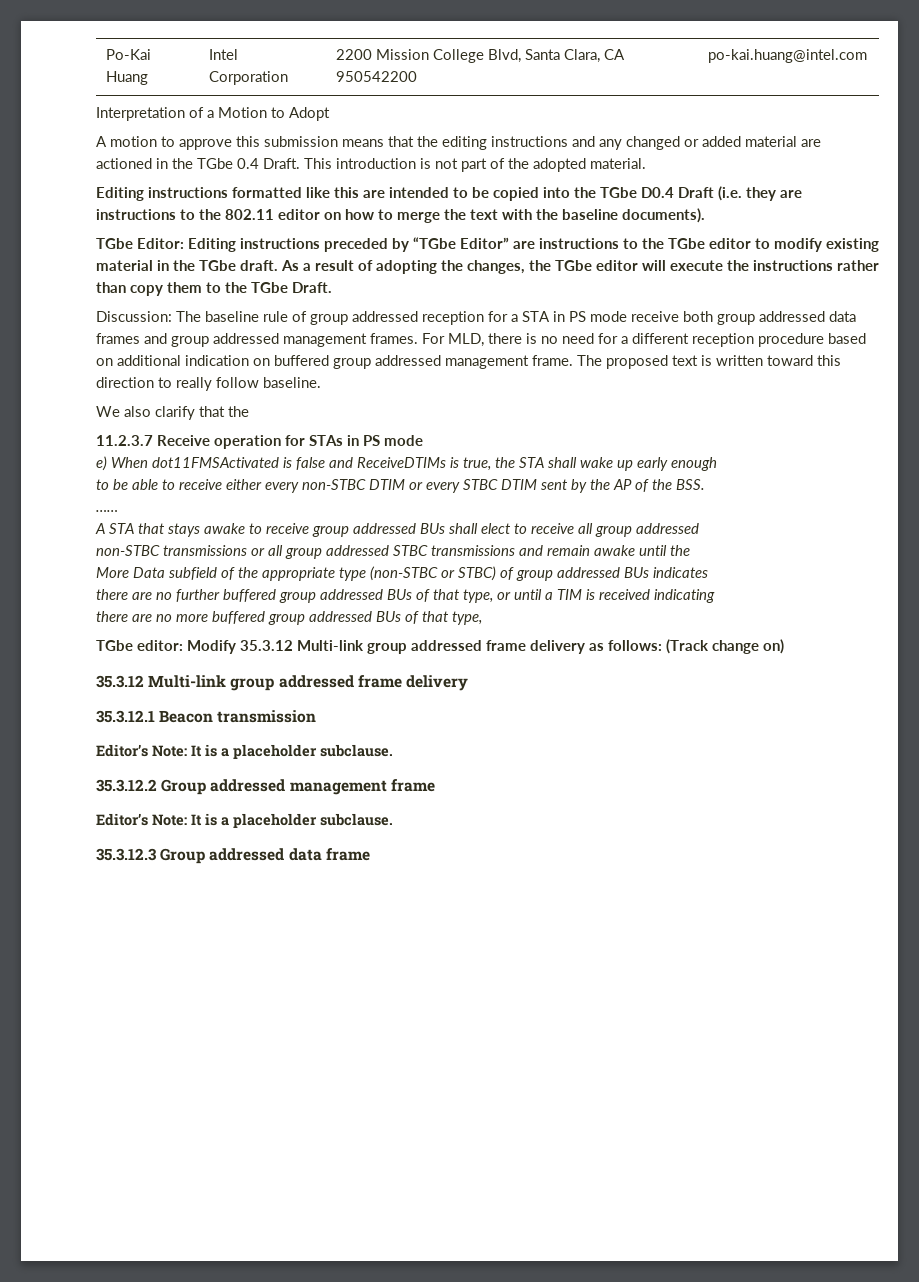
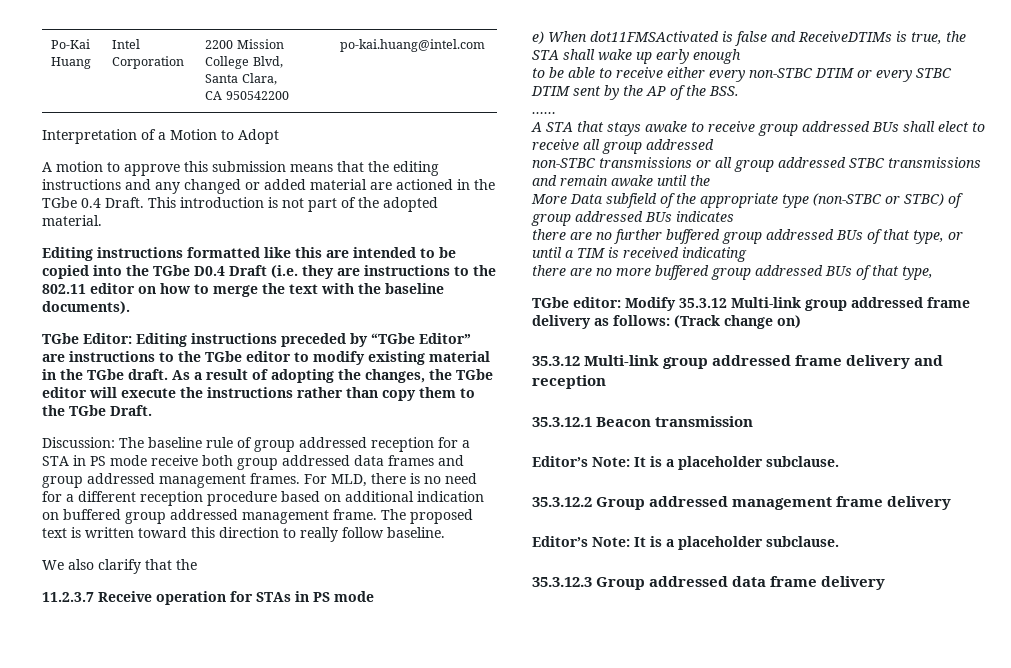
(468, 683) none -> [914,355,944,366] [532,375,606,389] and reception
(435, 785) none -> [887,496,952,510] delivery
(370, 854) none -> [821,576,886,590] delivery

